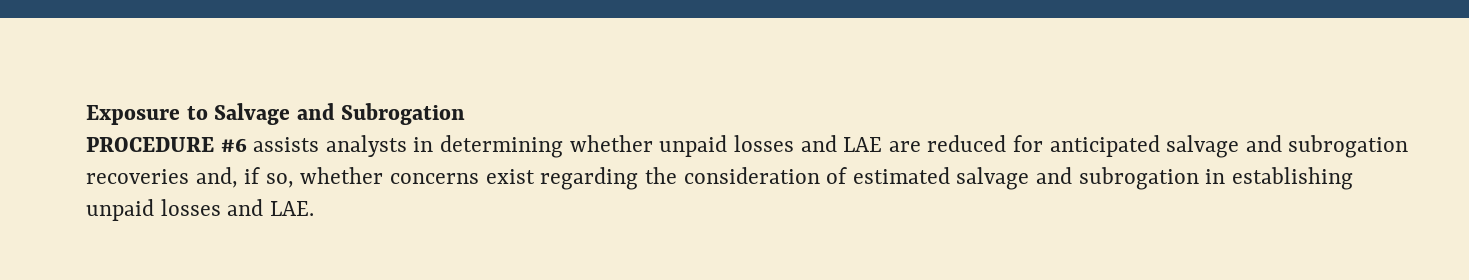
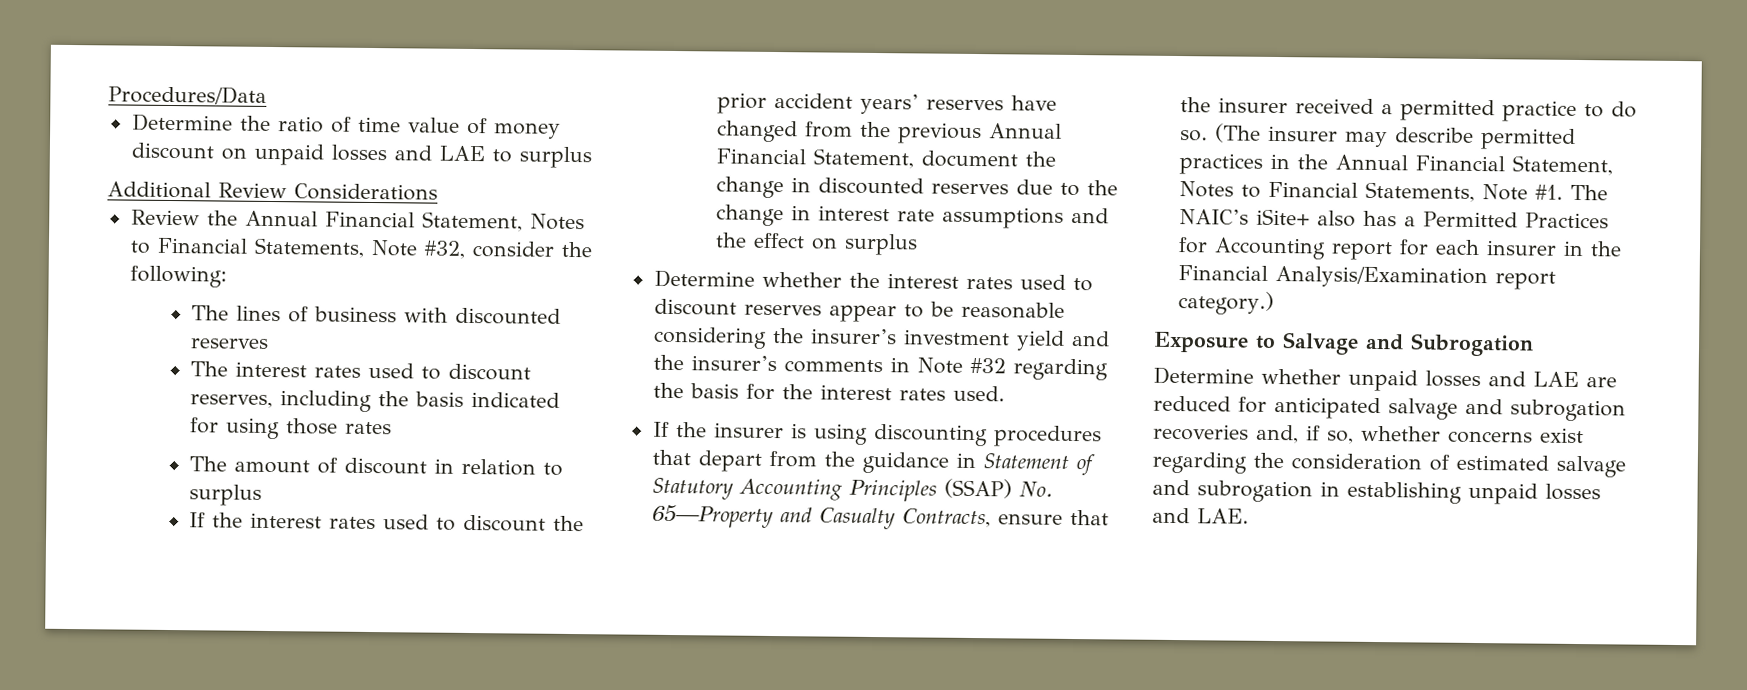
(86, 115) none -> [108,85,267,105] [131,113,561,139] [130,142,592,169] [107,181,438,201] [130,209,585,232] [129,237,593,259] [129,265,227,288] [191,305,562,325] [190,338,270,349] [190,361,532,381] [190,390,561,413] [190,417,393,440] [189,456,564,476] [189,484,263,506] [189,512,585,532] [717,92,1058,115] [717,120,1063,145] [716,148,1057,169] [716,176,1119,199] [716,204,1110,229] [715,232,919,256] [653,269,1093,292] [653,298,1065,323] [652,326,1110,351] [652,354,1108,381] [652,382,1005,402] [652,421,1102,448] [651,449,1095,476] [651,477,1053,502] [651,504,1109,530] [1179,97,1637,122] [1179,123,1576,150] [1178,153,1613,176] [1178,181,1608,202] [1178,208,1609,229] [1177,237,1622,261] [1177,265,1556,290] [1177,291,1274,315] Procedures/Data // Determine the ratio of time value of money discount on unpaid losses and LAE to surplus // Additional Review Considerations // Review the Annual Financial Statement, Notes to Financial Statements, Note #32, consider the following: // The lines of business with discounted reserves // The interest rates used to discount reserves, including the basis indicated for using those rates // The amount of discount in relation to surplus // If the interest rates used to discount the prior accident years’ reserves have changed from the previous Annual Financial Statement, document the change in discounted reserves due to the change in interest rate assumptions and the effect on surplus // Determine whether the interest rates used to discount reserves appear to be reasonable considering the insurer’s investment yield and the insurer’s comments in Note #32 regarding the basis for the interest rates used. // If the insurer is using discounting procedures that depart from the guidance in Statement of Statutory Accounting Principles (SSAP) No. 65—Property and Casualty Contracts, ensure that the insurer received a permitted practice to do so. (The insurer may describe permitted practices in the Annual Financial Statement, Notes to Financial Statements, Note #1. The NAIC’s iSite+ also has a Permitted Practices for Accounting report for each insurer in the Financial Analysis/Examination report category.) //
[86,135,564,158] PROCEDURE #6 assists analysts in determining -> [1153,366,1254,385] Determine

